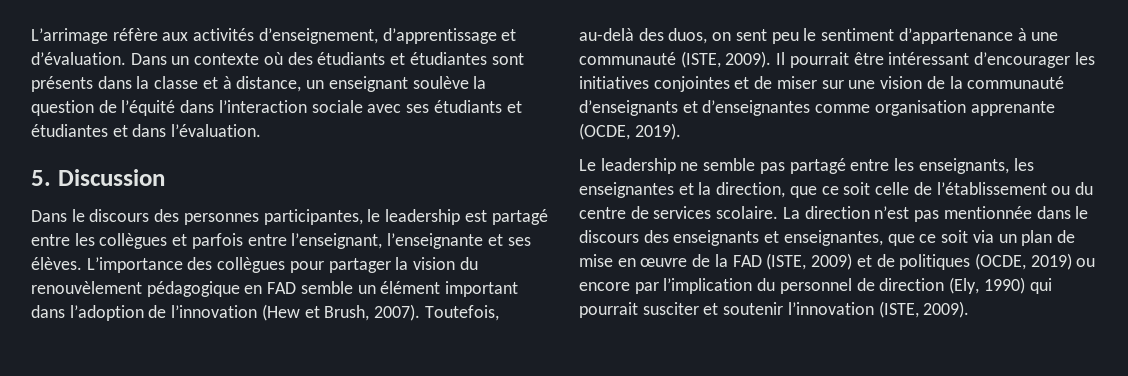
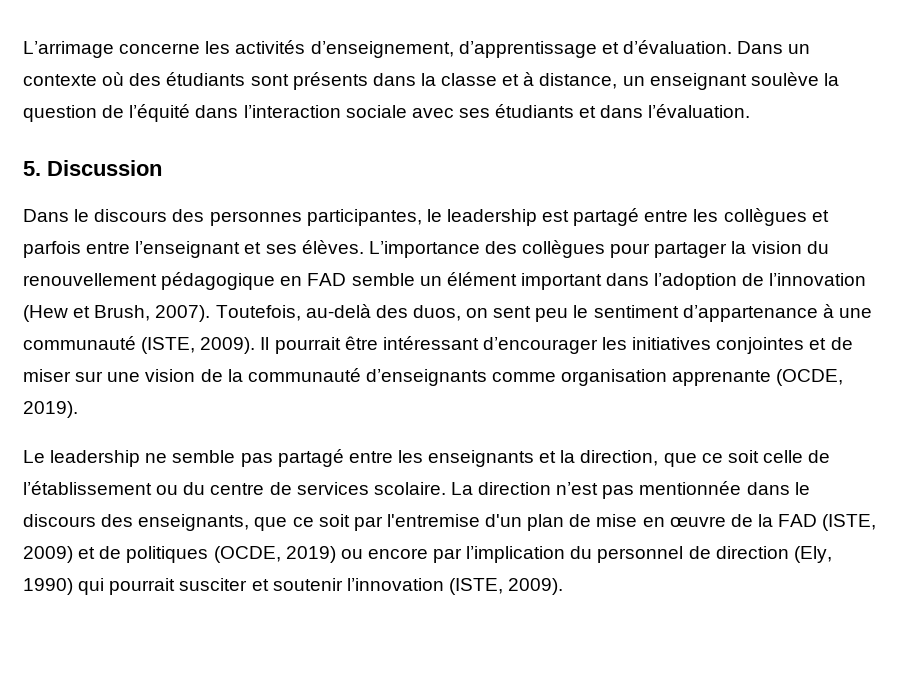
[112,28,189,41] réfère aux -> [119,41,231,54] concerne les
[390,52,487,65] et étudiantes -> (246, 79) none
[31,124,128,137] étudiantes et -> (597, 112) none
[291,233,484,249] l’enseignant, l’enseignante -> [135,241,241,258] l’enseignant
[31,281,142,294] renouvèlement -> [23,273,157,286] renouvellement
[682,100,811,116] et d’enseignantes -> (487, 377) none
[918,158,1034,174] [579,182,674,198] enseignants, les enseignantes -> [428,450,535,467] enseignants
[673,230,1017,246] enseignants et enseignantes, que ce soit via un -> [138,514,523,531] enseignants, que ce soit par l'entremise d'un

